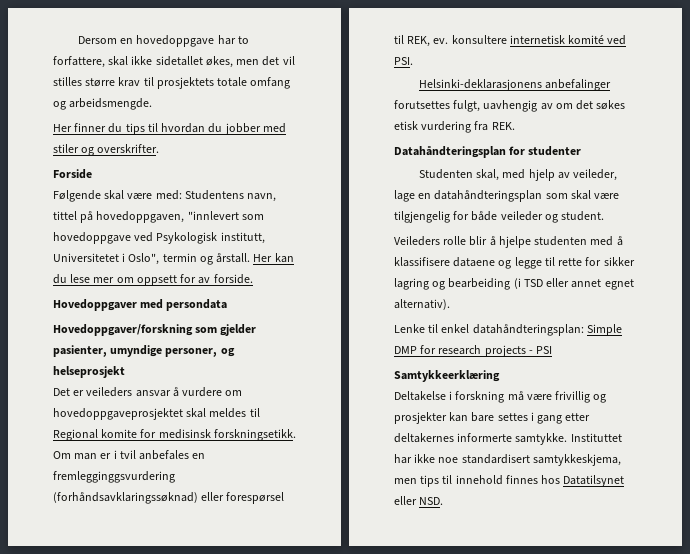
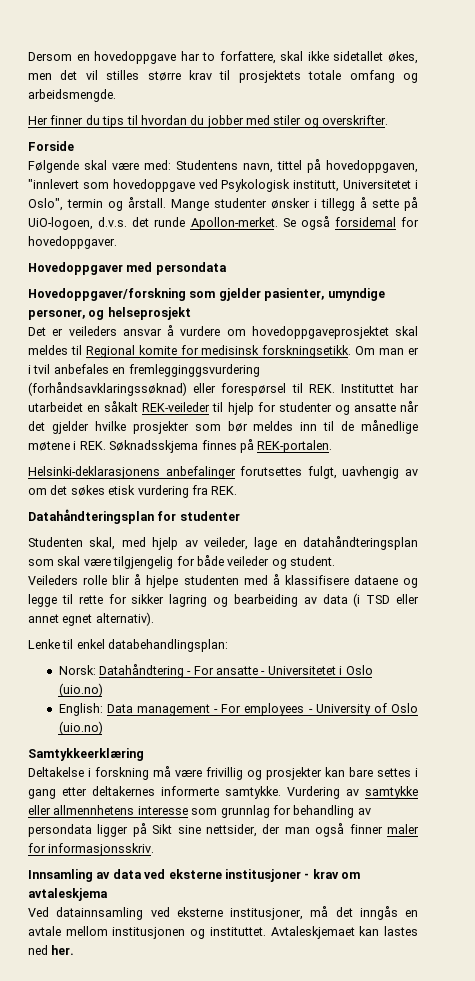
[253,253,294,263] [53,274,253,286] Her kan du lese mer om oppsett for av forside. -> [171,197,418,211] [28,216,419,230] [28,236,117,249] Mange studenter ønsker i tillegg å sette på UiO-logoen, d.v.s. det runde Apollon-merket. Se også forsidemal for hovedoppgaver.
[407,35,627,47] [394,57,413,65] REK, ev. konsultere internetisk komité ved PSI. -> [308,383,420,393] [28,401,419,415] [28,420,418,434] [28,439,333,453] REK. Instituttet har utarbeidet en såkalt REK-veileder til hjelp for studenter og ansatte når det gjelder hvilke prosjekter som bør meldes inn til de månedlige møtene i REK. Søknadsskjema finnes på REK-portalen.
(511, 284) none -> [303,594,348,604] av data
[472,324,622,336] [394,345,553,357] datahåndteringsplan: Simple DMP for research projects - PSI -> [108,639,229,652] [58,664,373,678] [58,683,103,697] [58,703,418,716] [58,721,103,735] databehandlingsplan: // Norsk: Datahåndtering - For ansatte - Universitetet i Oslo (uio.no) // English: Data management - For employees - University of Oslo (uio.no)
[570,433,622,442] [394,454,621,466] [394,475,625,487] [394,496,444,505] Instituttet har ikke noe standardisert samtykkeskjema, men tips til innehold finnes hos Datatilsynet eller NSD. -> [287,786,418,799] [28,805,371,818] [28,823,419,837] [28,843,155,856] [28,869,360,882] [28,888,108,901] [28,906,418,920] [28,926,419,939] [28,945,75,955] Vurdering av samtykke eller allmennhetens interesse som grunnlag for behandling av persondata ligger på Sikt sine nettsider, der man også finner maler for informasjonsskriv. // Innsamling av data ved eksterne institusjoner - krav om avtaleskjema // Ved datainnsamling ved eksterne institusjoner, må det inngås en avtale mellom institusjonen og instituttet. Avtaleskjemaet kan lastes ned her.

